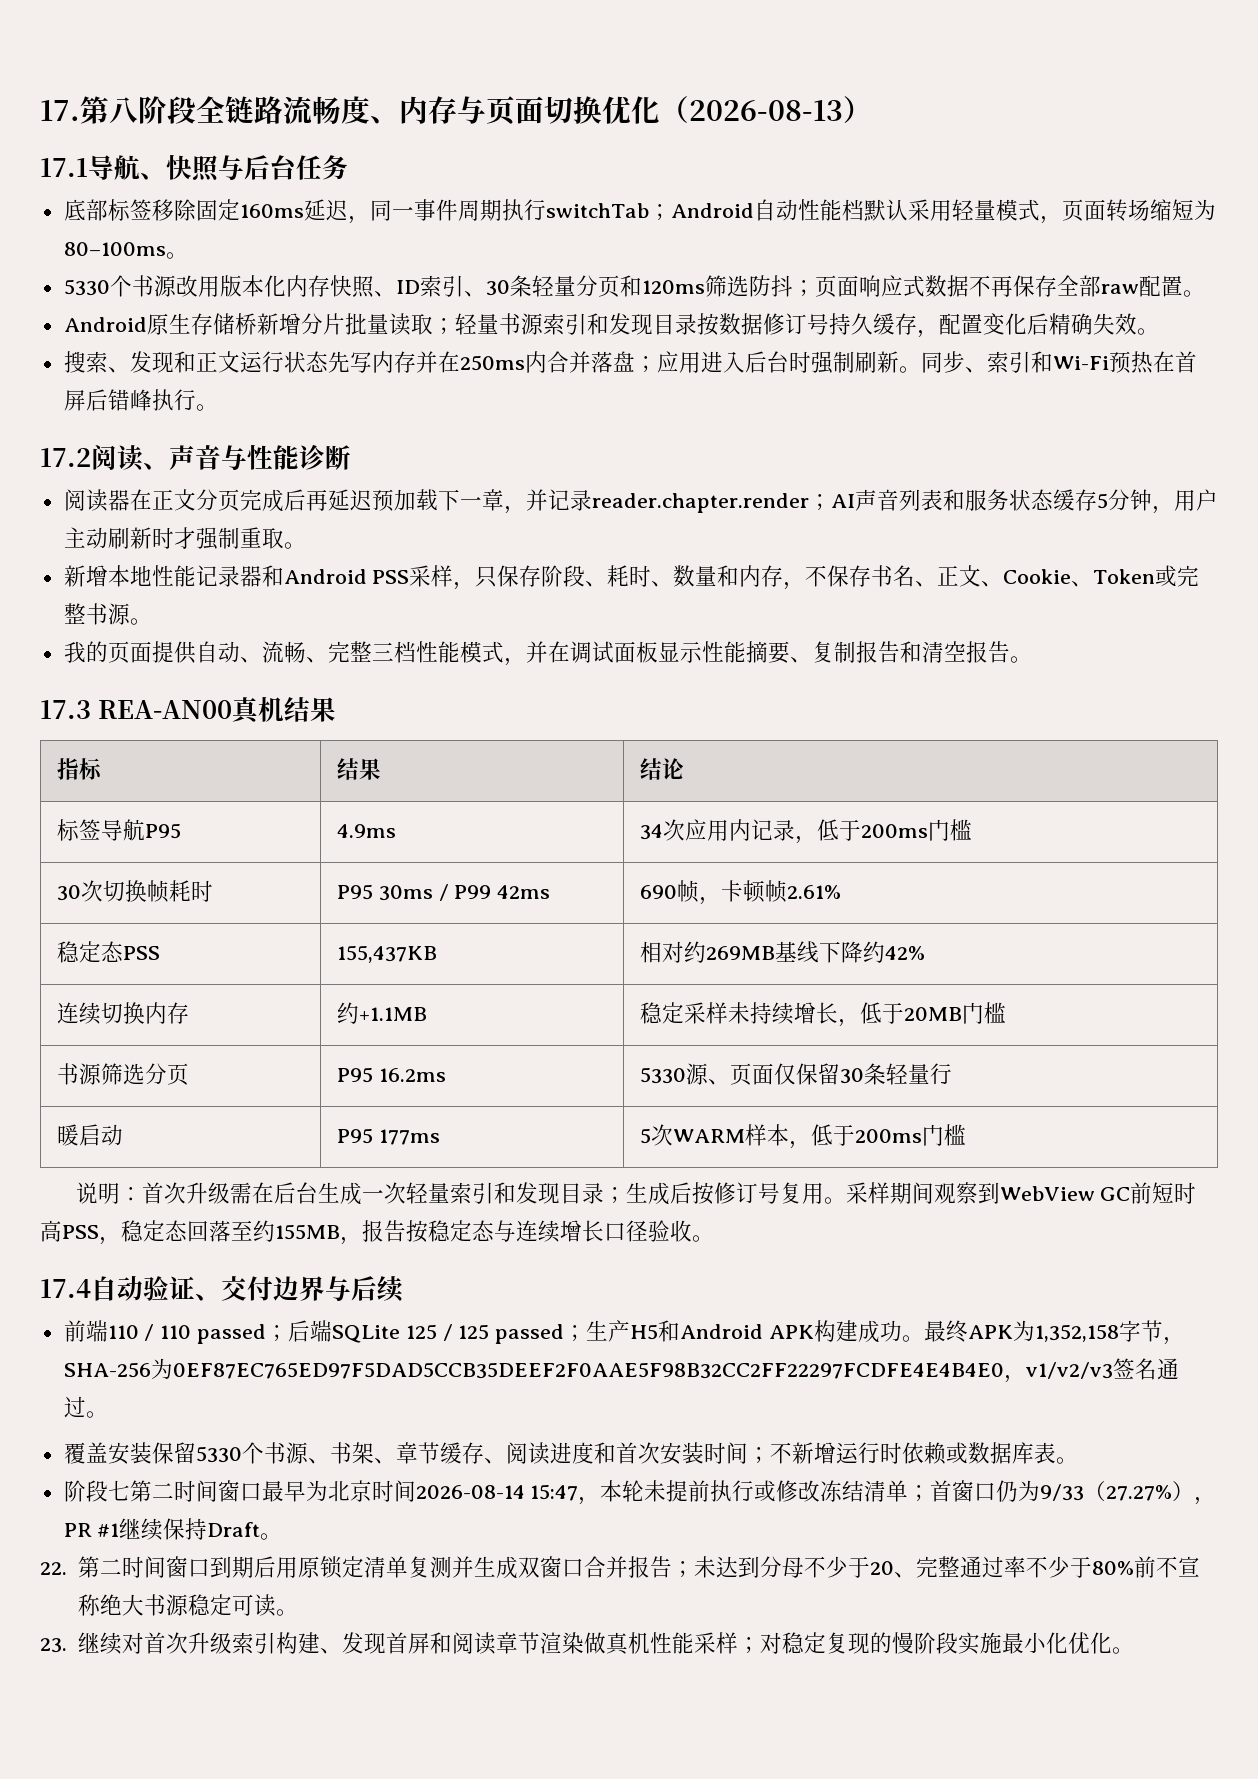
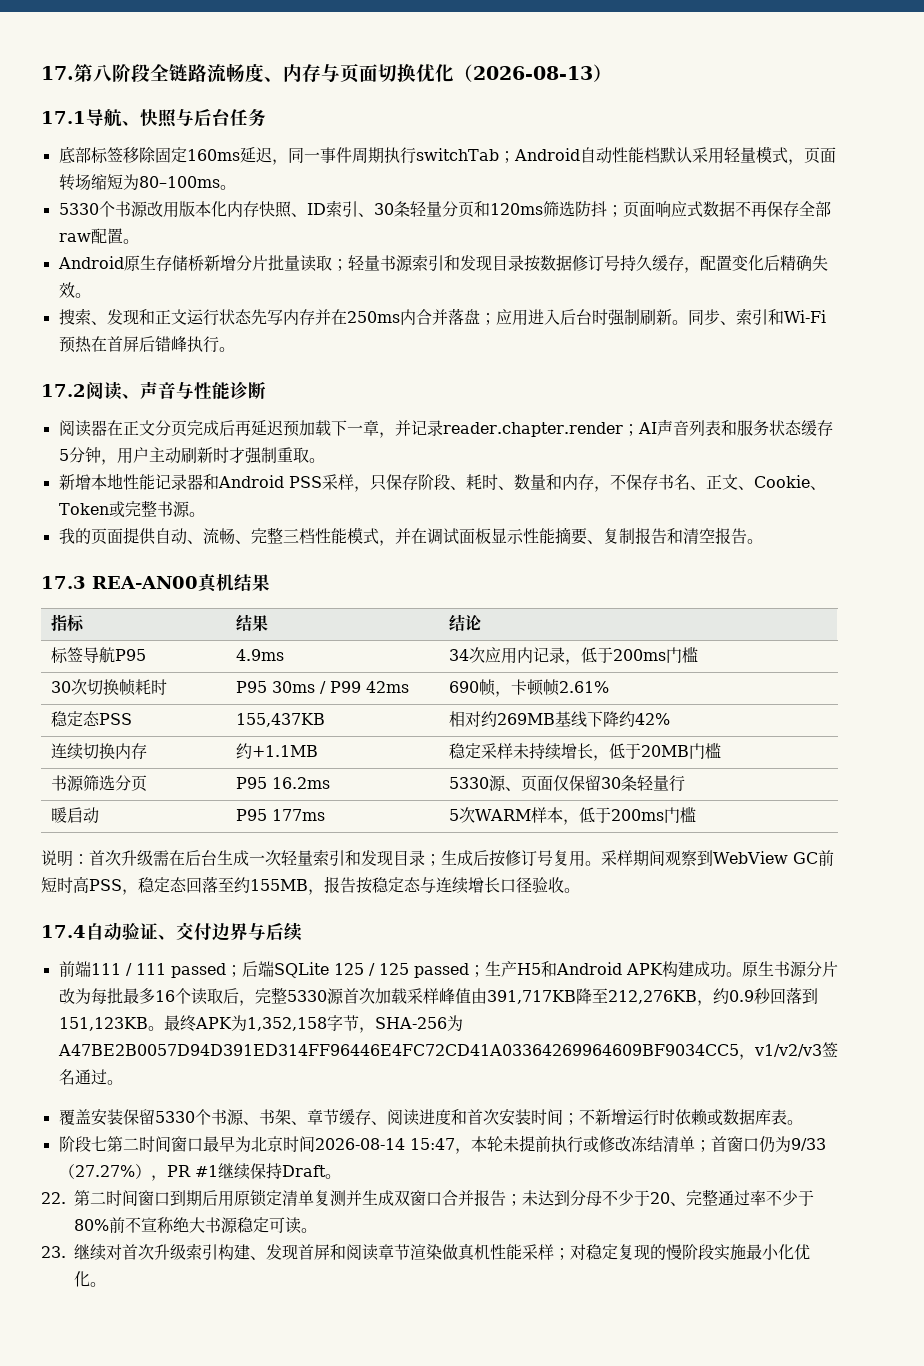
[107,1324,192,1341] 110 / 110 -> [90,963,166,976] 111 / 111
(925, 1338) none -> [741,961,838,977] [58,987,818,1006] [58,1017,164,1031] 原生书源分片改为每批最多16个读取后，完整5330源首次加载采样峰值由391,717KB降至212,276KB，约0.9秒回落到151,123KB。
[172,1362,1004,1379] 0EF87EC765ED97F5DAD5CCB35DEEF2F0AAE5F98B32CC2FF22297FCDFE4E4B4E0 -> [57,1044,739,1056] A47BE2B0057D94D391ED314FF96446E4FC72CD41A03364269964609BF9034CC5

